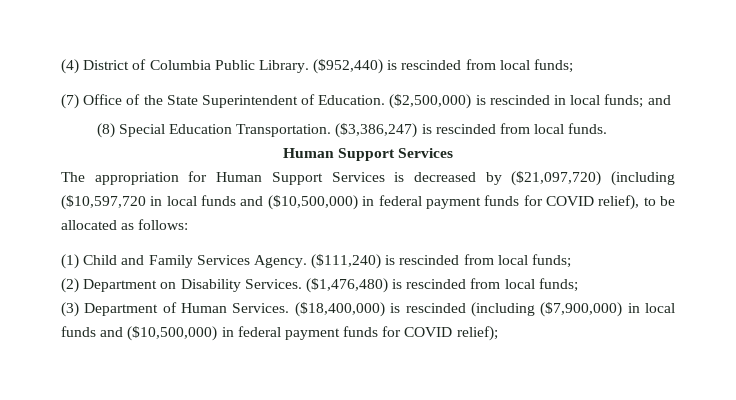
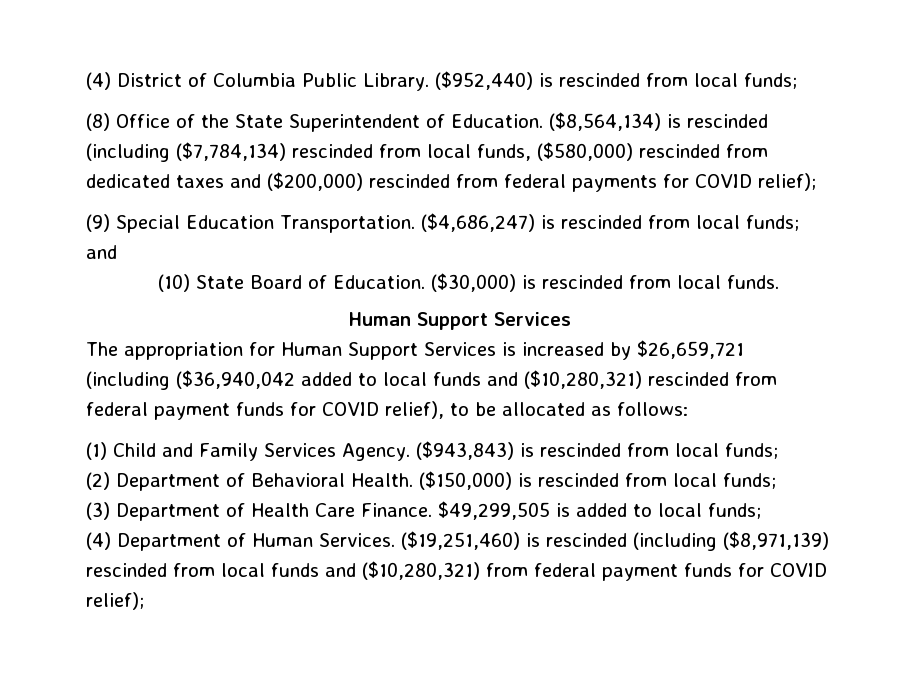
[61,94,79,109] (7) -> [86,113,110,131] (8)
[389,94,671,109] [96,123,418,138] ($2,500,000) is rescinded in local funds; and // (8) Special Education Transportation. ($3,386,247) -> [549,112,768,131] [86,142,768,162] [86,172,816,192] [86,213,799,233] [86,245,117,259] [157,273,516,292] ($8,564,134) is rescinded (including ($7,784,134) rescinded from local funds, ($580,000) rescinded from dedicated taxes and ($200,000) rescinded from federal payments for COVID relief); // (9) Special Education Transportation. ($4,686,247) is rescinded from local funds; and // (10) State Board of Education. ($30,000)
[413,171,675,186] [61,195,375,210] decreased by ($21,097,720) (including ($10,597,720 in local funds and ($10,500,000) in -> [522,340,744,360] [86,370,777,390] increased by $26,659,721 (including ($36,940,042 added to local funds and ($10,280,321) rescinded from
[311,254,382,269] ($111,240) -> [415,441,514,460] ($943,843)
[160,278,388,293] on Disability Services. ($1,476,480) -> [226,471,512,490] of Behavioral Health. ($150,000)
(177, 307) none -> [251,501,761,520] [86,532,246,551] Health Care Finance. $49,299,505 is added to local funds; // (4) Department of
[294,302,676,317] [61,326,234,341] ($18,400,000) is rescinded (including ($7,900,000) in local funds and ($10,500,000) in -> [401,531,829,551] [86,561,528,580] ($19,251,460) is rescinded (including ($8,971,139) rescinded from local funds and ($10,280,321) from

